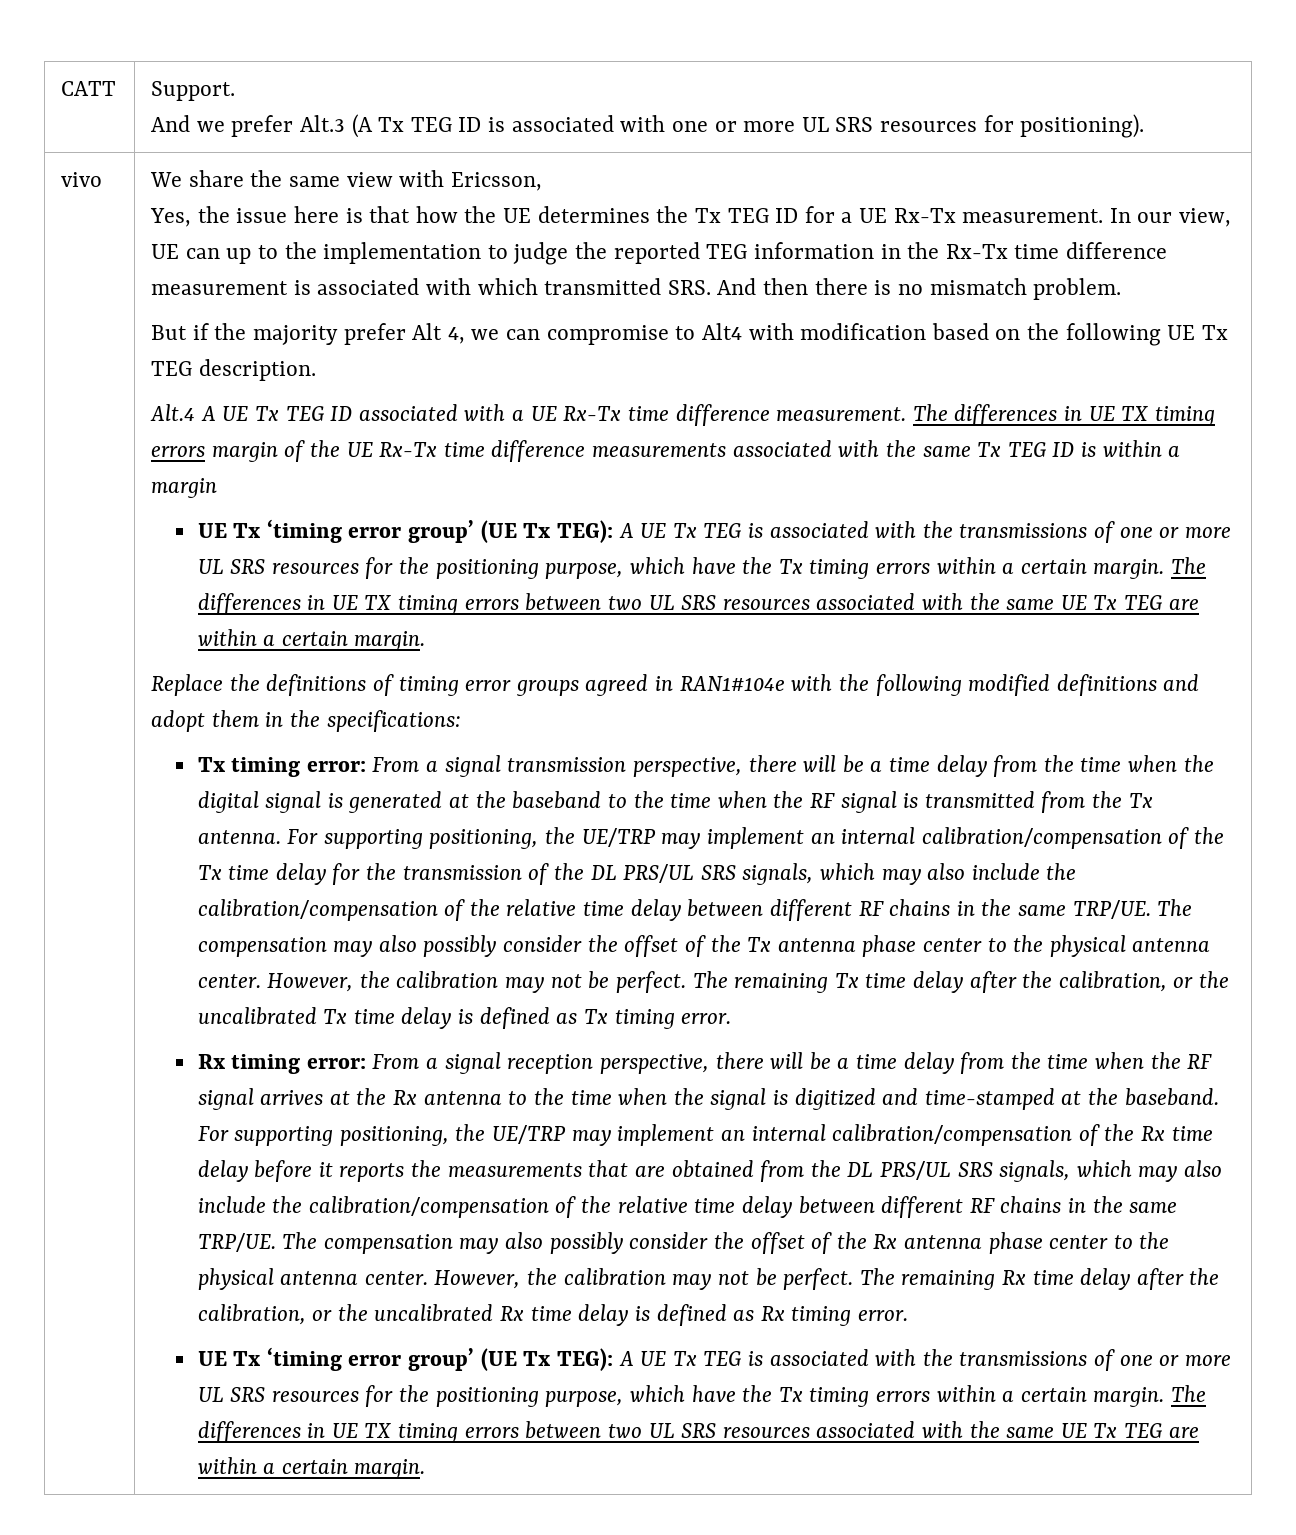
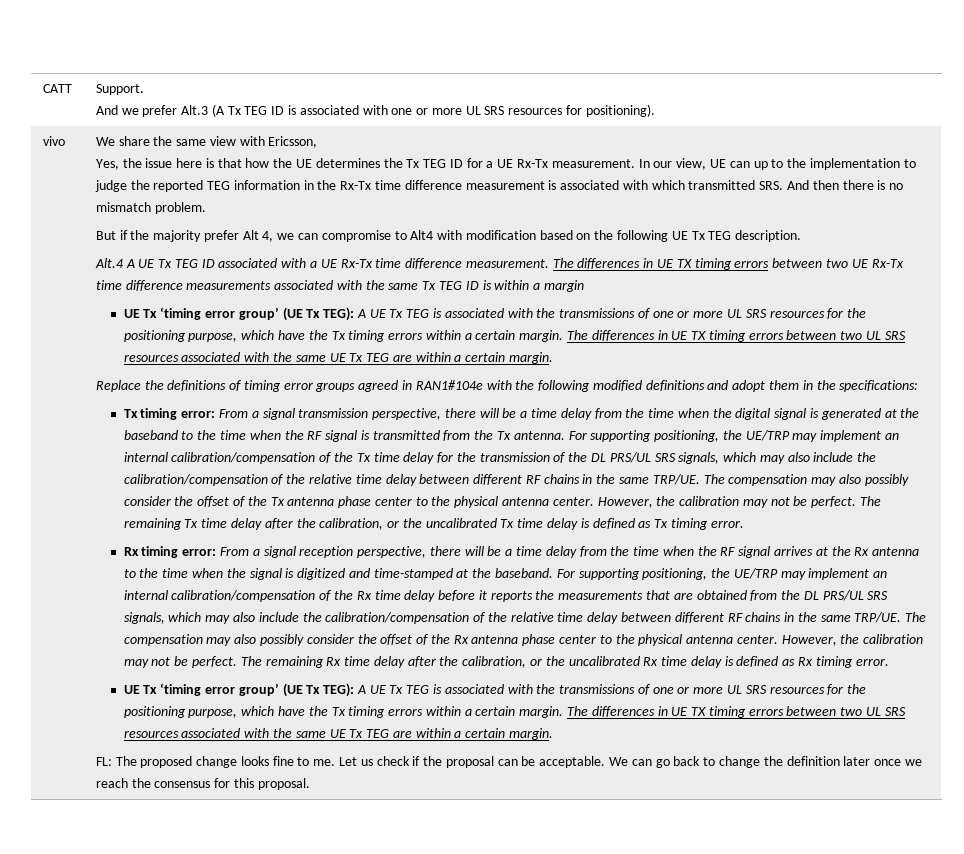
[211,440,341,462] margin of the -> [772,258,848,268] between two
(426, 1469) none -> [95,756,922,768] [95,778,310,790] // FL: The proposed change looks fine to me. Let us check if the proposal can be acceptable. We can go back to change the definition later once we reach the consensus for this proposal.

